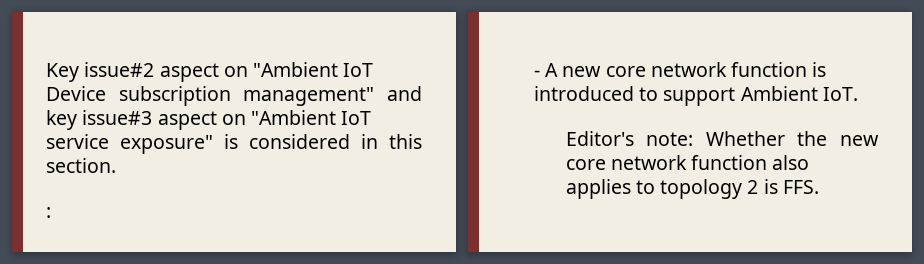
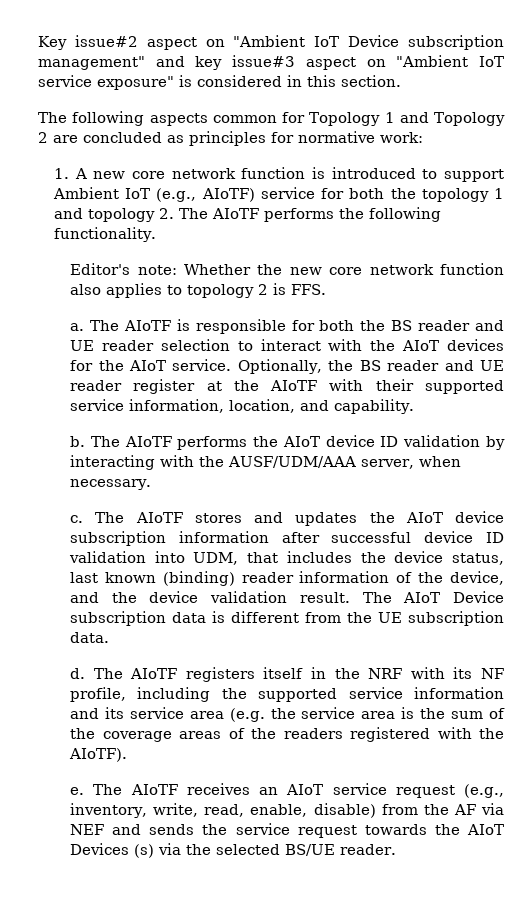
[46,207,51,218] [533,70,540,77] : // - -> [38,111,506,126] [38,131,423,146] [54,168,70,179] The following aspects common for Topology 1 and Topology 2 are concluded as principles for normative work: // 1.
[822,87,858,101] IoT. -> [125,187,504,202] [54,207,442,222] [54,227,157,242] IoT (e.g., AIoTF) service for both the topology 1 and topology 2. The AIoTF performs the following functionality.
(819, 187) none -> [70,319,504,334] [70,339,504,351] [70,359,505,374] [70,379,505,394] [70,399,415,414] [70,435,506,450] [70,455,462,470] [70,479,152,490] [70,511,504,526] [70,531,504,546] [69,551,505,565] [70,571,504,586] [70,591,505,603] [70,611,504,626] [70,632,110,643] [70,667,504,682] [70,687,504,702] [70,707,505,722] [70,727,504,742] [69,748,128,762] [70,783,504,798] [70,803,504,818] [70,823,504,838] [70,843,397,858] // a. The AIoTF is responsible for both the BS reader and UE reader selection to interact with the AIoT devices for the AIoT service. Optionally, the BS reader and UE reader register at the AIoTF with their supported service information, location, and capability. // b. The AIoTF performs the AIoT device ID validation by interacting with the AUSF/UDM/AAA server, when necessary. // c. The AIoTF stores and updates the AIoT device subscription information after successful device ID validation into UDM, that includes the device status, last known (binding) reader information of the device, and the device validation result. The AIoT Device subscription data is different from the UE subscription data. // d. The AIoTF registers itself in the NRF with its NF profile, including the supported service information and its service area (e.g. the service area is the sum of the coverage areas of the readers registered with the AIoTF). // e. The AIoTF receives an AIoT service request (e.g., inventory, write, read, enable, disable) from the AF via NEF and sends the service request towards the AIoT Devices (s) via the selected BS/UE reader.

